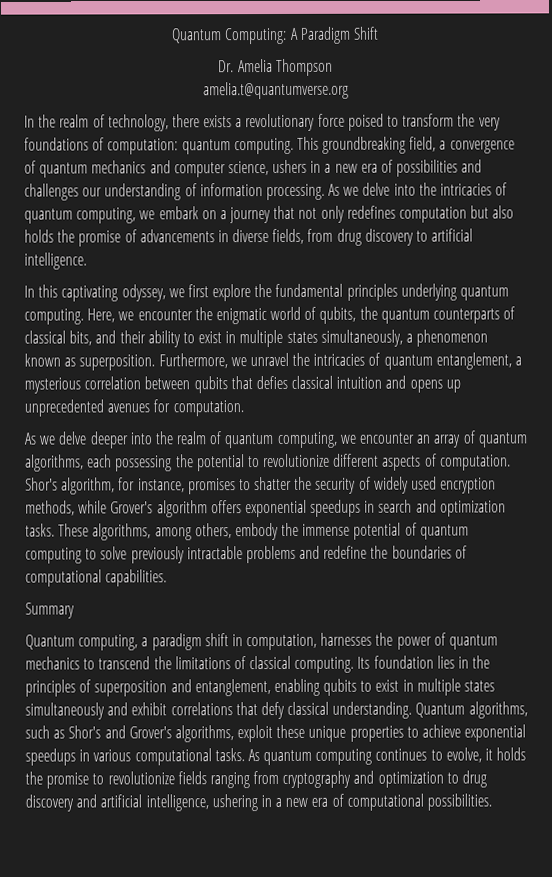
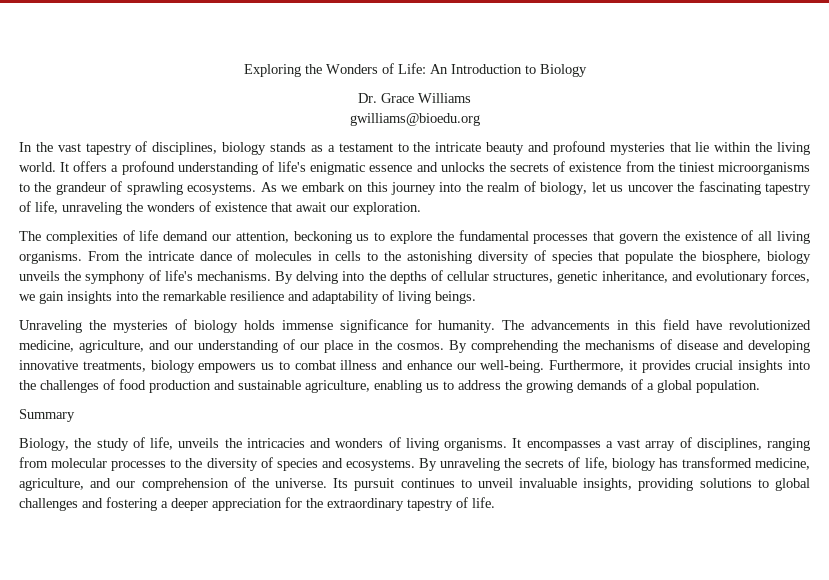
[171,26,379,45] [218,58,333,77] [202,81,349,100] [24,113,501,132] [24,136,515,155] [24,159,483,178] [24,182,508,201] [24,205,515,224] [24,228,474,247] [24,252,87,270] [24,283,510,302] [24,306,516,325] [24,329,489,348] [24,352,523,371] [24,375,461,394] [24,399,244,417] [24,430,528,449] [25,453,511,472] [25,476,497,495] [25,499,506,518] [25,522,469,541] [25,545,467,564] [25,569,168,587] [25,602,75,619] [25,632,499,651] [25,655,491,673] [25,678,496,697] [25,701,528,720] [25,724,527,743] [25,747,527,766] [25,770,488,789] [25,793,493,812] Quantum Computing: A Paradigm Shift // Dr. Amelia Thompson // amelia.t@quantumverse.org // In the realm of technology, there exists a revolutionary force poised to transform the very foundations of computation: quantum computing. This groundbreaking field, a convergence of quantum mechanics and computer science, ushers in a new era of possibilities and challenges our understanding of information processing. As we delve into the intricacies of quantum computing, we embark on a journey that not only redefines computation but also holds the promise of advancements in diverse fields, from drug discovery to artificial intelligence. // In this captivating odyssey, we first explore the fundamental principles underlying quantum computing. Here, we encounter the enigmatic world of qubits, the quantum counterparts of classical bits, and their ability to exist in multiple states simultaneously, a phenomenon known as superposition. Furthermore, we unravel the intricacies of quantum entanglement, a mysterious correlation between qubits that defies classical intuition and opens up unprecedented avenues for computation. // As we delve deeper into the realm of quantum computing, we encounter an array of quantum algorithms, each possessing the potential to revolutionize different aspects of computation. Shor's algorithm, for instance, promises to shatter the security of widely used encryption methods, while Grover's algorithm offers exponential speedups in search and optimization tasks. These algorithms, among others, embody the immense potential of quantum computing to solve previously intractable problems and redefine the boundaries of computational capabilities. // Summary // Quantum computing, a paradigm shift in computation, harnesses the power of quantum mechanics to transcend the limitations of classical computing. Its foundation lies in the principles of superposition and entanglement, enabling qubits to exist in multiple states simultaneously and exhibit correlations that defy classical understanding. Quantum algorithms, such as Shor's and Grover's algorithms, exploit these unique properties to achieve exponential speedups in various computational tasks. As quantum computing continues to evolve, it holds the promise to revolutionize fields ranging from cryptography and optimization to drug discovery and artificial intelligence, ushering in a new era of computational possibilities. -> [243,63,587,77] [358,93,471,103] [349,113,480,126] [19,141,811,155] [19,161,810,175] [19,181,812,195] [19,201,421,215] [19,230,810,244] [19,250,812,264] [19,270,810,284] [19,290,476,304] [19,319,811,333] [19,339,810,353] [19,360,810,373] [19,379,760,393] [19,409,75,422] [19,437,810,451] [19,457,810,471] [19,477,810,491] [19,497,495,511] Exploring the Wonders of Life: An Introduction to Biology // Dr. Grace Williams // gwilliams@bioedu.org // In the vast tapestry of disciplines, biology stands as a testament to the intricate beauty and profound mysteries that lie within the living world. It offers a profound understanding of life's enigmatic essence and unlocks the secrets of existence from the tiniest microorganisms to the grandeur of sprawling ecosystems. As we embark on this journey into the realm of biology, let us uncover the fascinating tapestry of life, unraveling the wonders of existence that await our exploration. // The complexities of life demand our attention, beckoning us to explore the fundamental processes that govern the existence of all living organisms. From the intricate dance of molecules in cells to the astonishing diversity of species that populate the biosphere, biology unveils the symphony of life's mechanisms. By delving into the depths of cellular structures, genetic inheritance, and evolutionary forces, we gain insights into the remarkable resilience and adaptability of living beings. // Unraveling the mysteries of biology holds immense significance for humanity. The advancements in this field have revolutionized medicine, agriculture, and our understanding of our place in the cosmos. By comprehending the mechanisms of disease and developing innovative treatments, biology empowers us to combat illness and enhance our well-being. Furthermore, it provides crucial insights into the challenges of food production and sustainable agriculture, enabling us to address the growing demands of a global population. // Summary // Biology, the study of life, unveils the intricacies and wonders of living organisms. It encompasses a vast array of disciplines, ranging from molecular processes to the diversity of species and ecosystems. By unraveling the secrets of life, biology has transformed medicine, agriculture, and our comprehension of the universe. Its pursuit continues to unveil invaluable insights, providing solutions to global challenges and fostering a deeper appreciation for the extraordinary tapestry of life.

